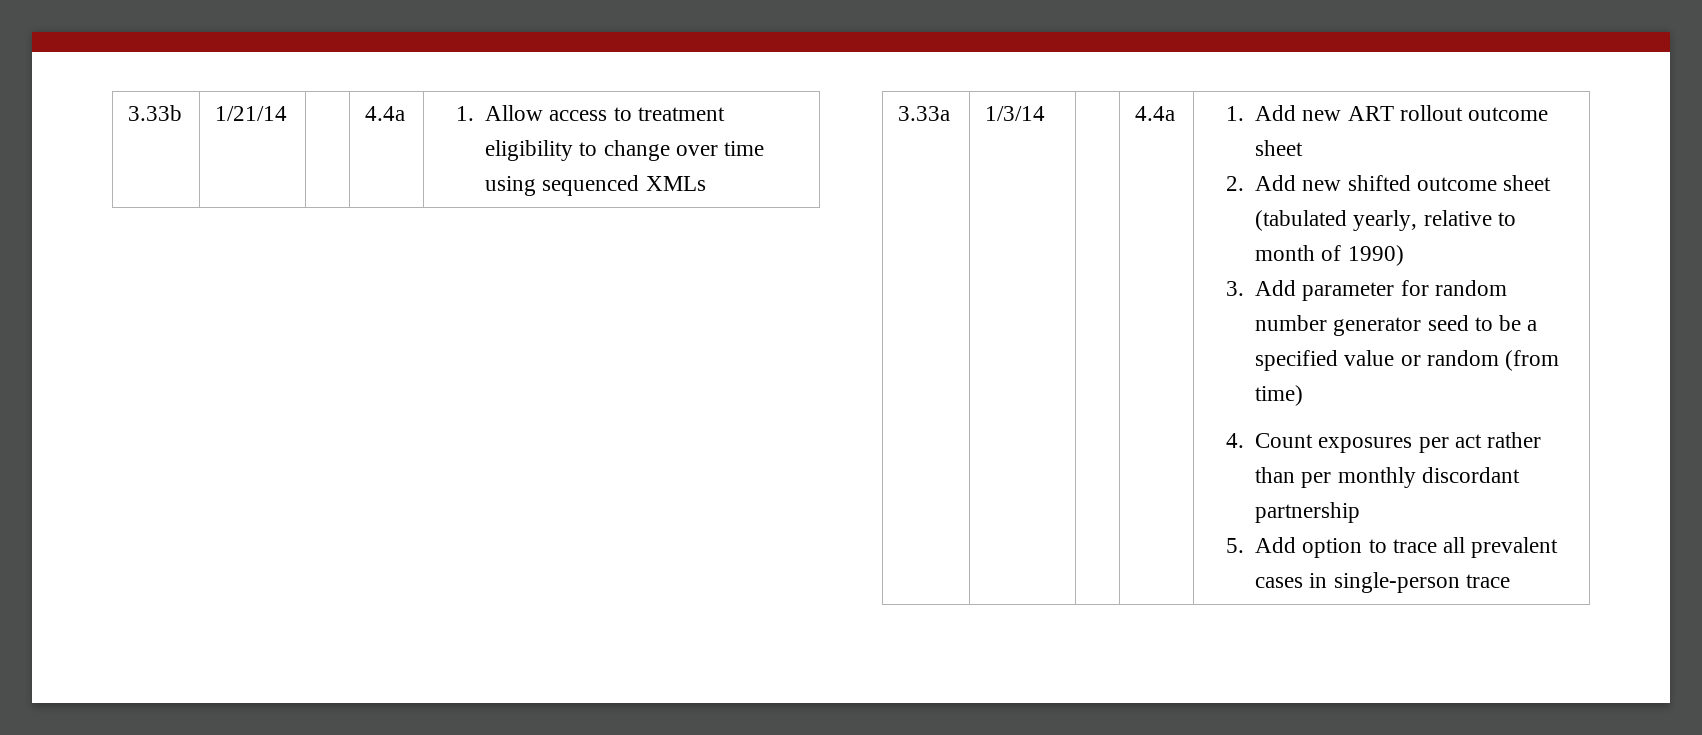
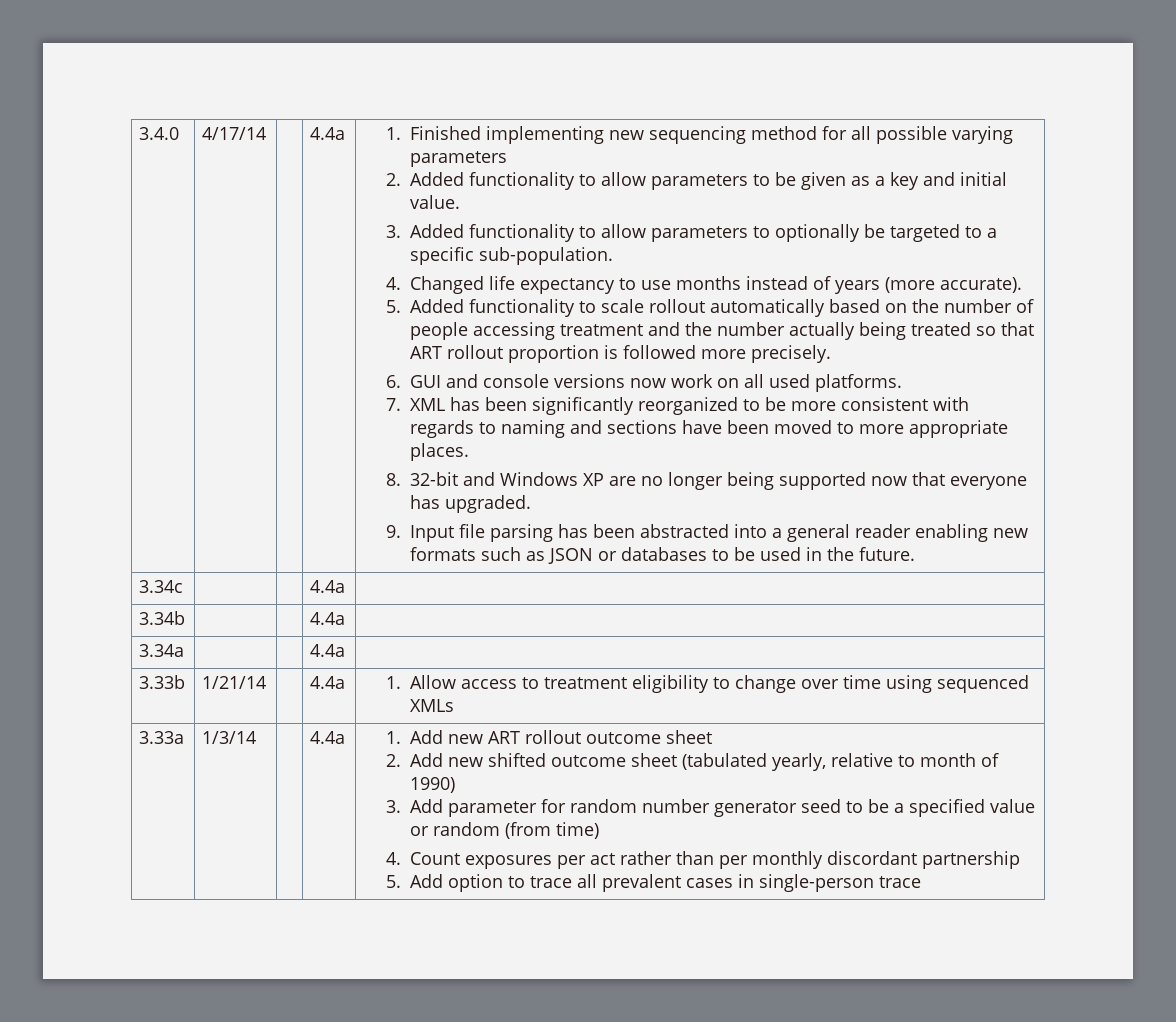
(128, 113) none -> [139,127,180,140] [202,127,267,140] [310,127,346,140] [386,126,1014,144] [410,151,508,167] [386,172,1008,190] [410,195,461,209] [386,224,998,242] [410,247,614,265] [386,276,1023,294] [386,299,1035,317] [410,322,1035,340] [410,345,832,363] [386,374,903,392] [386,397,970,415] [410,420,1009,438] [410,443,470,461] [386,472,1028,490] [410,495,532,513] [386,524,1029,542] [410,547,916,564] [139,580,184,593] [310,580,346,593] [139,611,186,625] [310,612,346,625] [139,644,185,657] [310,644,346,657] 3.4.0 | 4/17/14 | | 4.4a | 1. Finished implementing new sequencing method for all possible varying parameters // 2. Added functionality to allow parameters to be given as a key and initial value. // 3. Added functionality to allow parameters to optionally be targeted to a specific sub-population. // 4. Changed life expectancy to use months instead of years (more accurate). // 5. Added functionality to scale rollout automatically based on the number of people accessing treatment and the number actually being treated so that ART rollout proportion is followed more precisely. // 6. GUI and console versions now work on all used platforms. // 7. XML has been significantly reorganized to be more consistent with regards to naming and sections have been moved to more appropriate places. // 8. 32-bit and Windows XP are no longer being supported now that everyone has upgraded. // 9. Input file parsing has been abstracted into a general reader enabling new formats such as JSON or databases to be used in the future. // 3.34c | | | 4.4a | // 3.34b | | | 4.4a | // 3.34a | | | 4.4a | //

